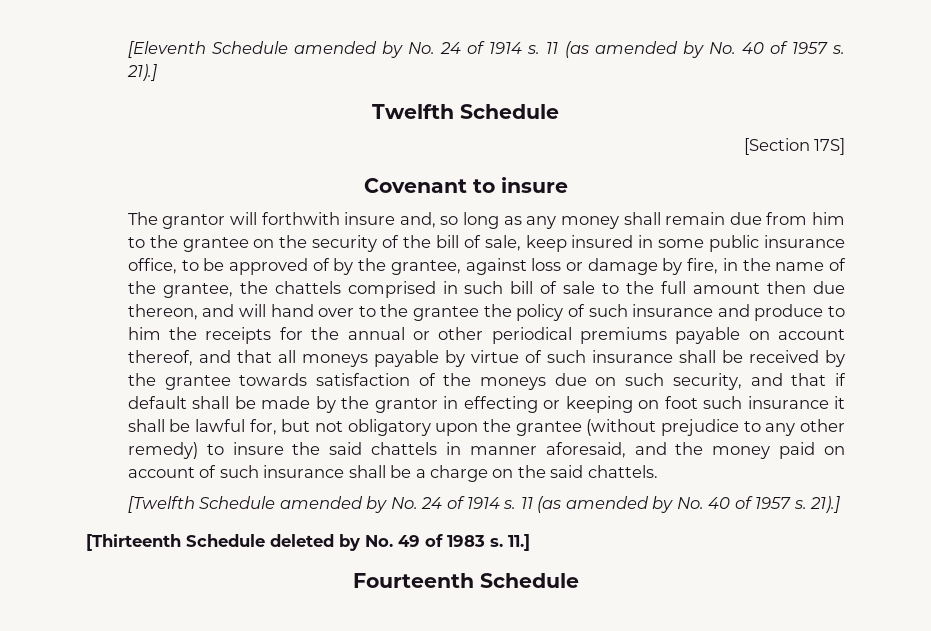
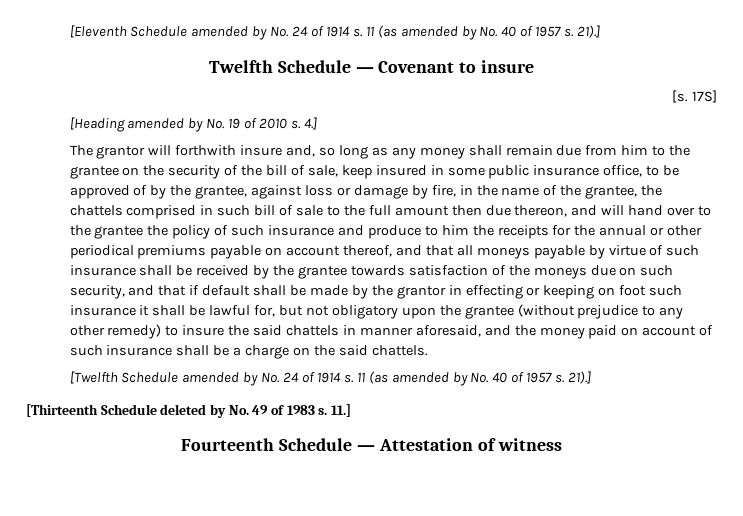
[743,138,845,155] // [Section 17S] // -> [355,67,374,73] —
(568, 185) none -> [672,90,717,103] [69,117,317,132] // [s. 17S] // [Heading amended by No. 19 of 2010 s. 4.]
(579, 580) none -> [357,438,562,451] — Attestation of witness

